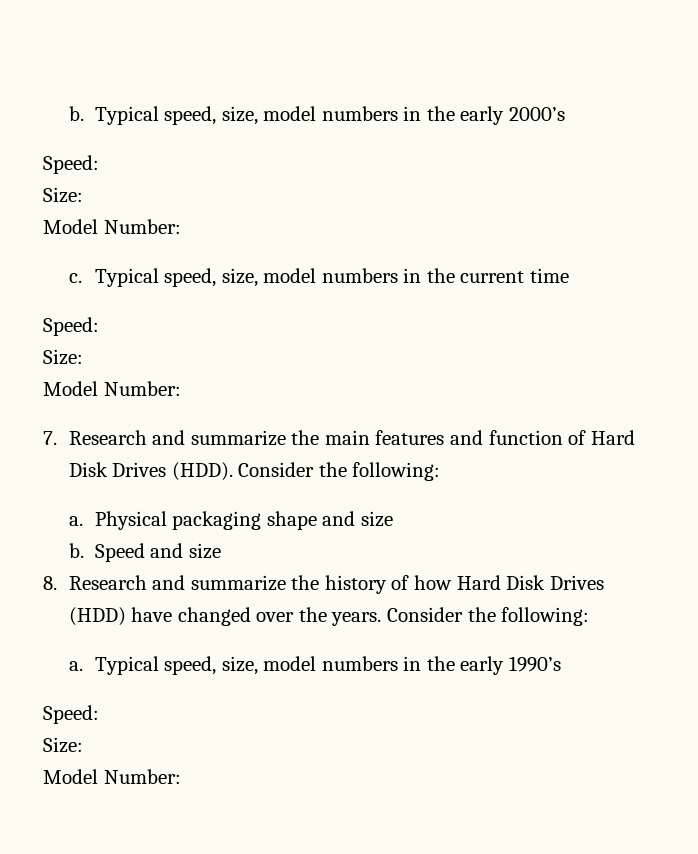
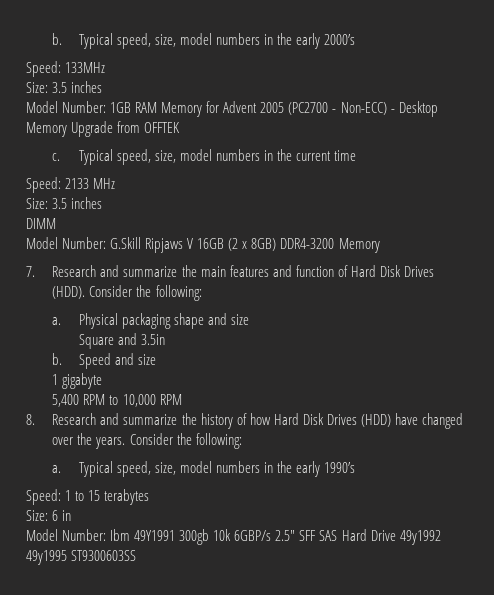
[43,187,83,203] [43,219,181,234] // Size: // Model Number: -> [65,62,106,73] [26,81,103,93] [26,101,438,117] [26,121,181,137] 133MHz // Size: 3.5 inches // Model Number: 1GB RAM Memory for Advent 2005 (PC2700 - Non-ECC) - Desktop Memory Upgrade from OFFTEK
[43,349,83,365] [43,381,181,396] // Size: // Model Number: -> [65,178,116,189] [26,197,103,209] [26,218,56,229] [26,237,380,253] 2133 MHz // Size: 3.5 inches // DIMM // Model Number: G.Skill Ripjaws V 16GB (2 x 8GB) DDR4-3200 Memory
(393, 519) none -> [78,333,165,349] // Square and 3.5in
(221, 551) none -> [52,373,103,389] [52,394,182,407] // 1 gigabyte // 5,400 RPM to 10,000 RPM
[43,737,83,753] [43,769,181,784] // Size: // Model Number: -> [65,489,150,505] [26,510,72,521] [26,529,441,545] [26,550,137,565] 1 to 15 terabytes // Size: 6 in // Model Number: Ibm 49Y1991 300gb 10k 6GBP/s 2.5" SFF SAS Hard Drive 49y1992 49y1995 ST9300603SS

